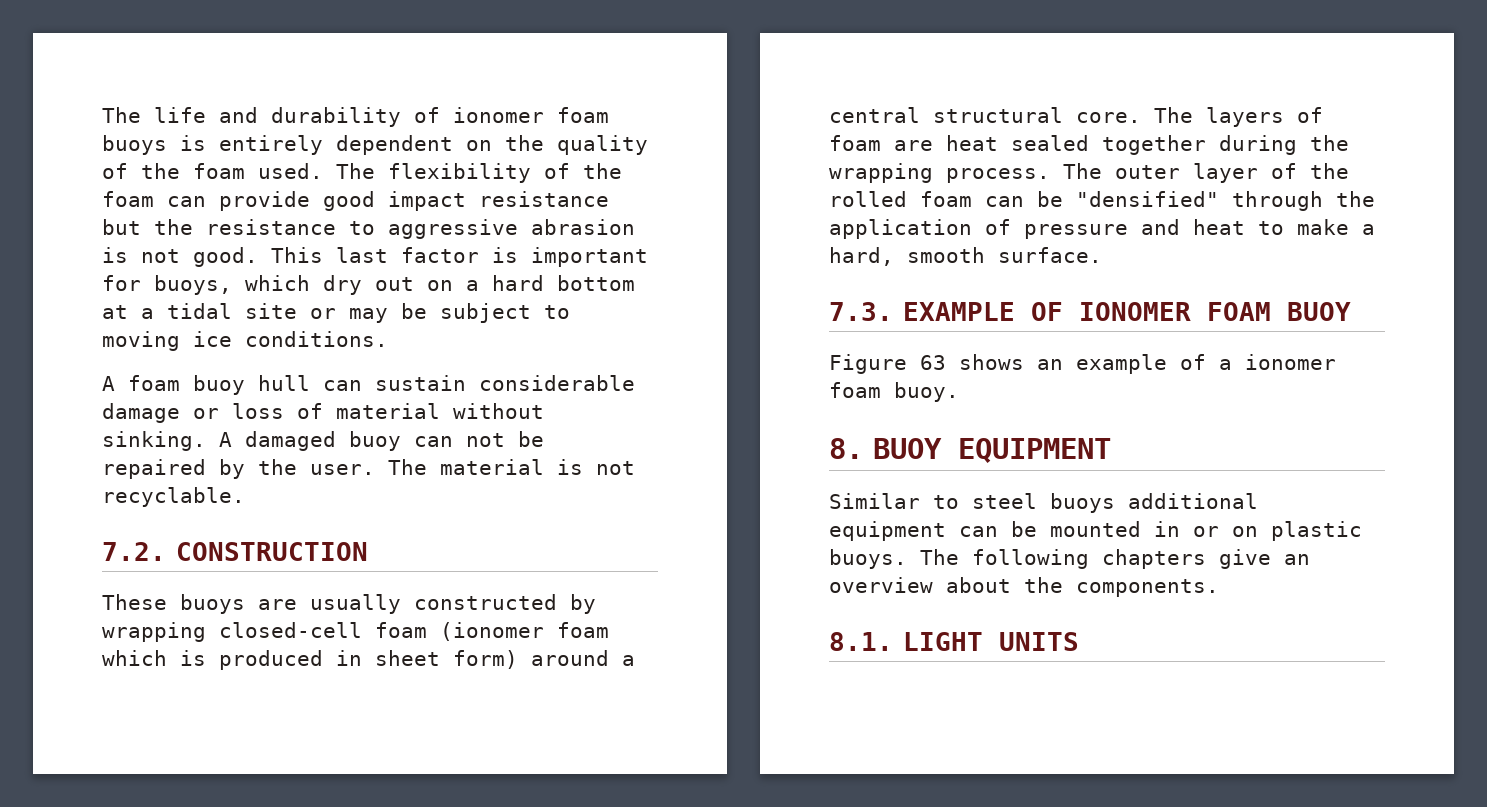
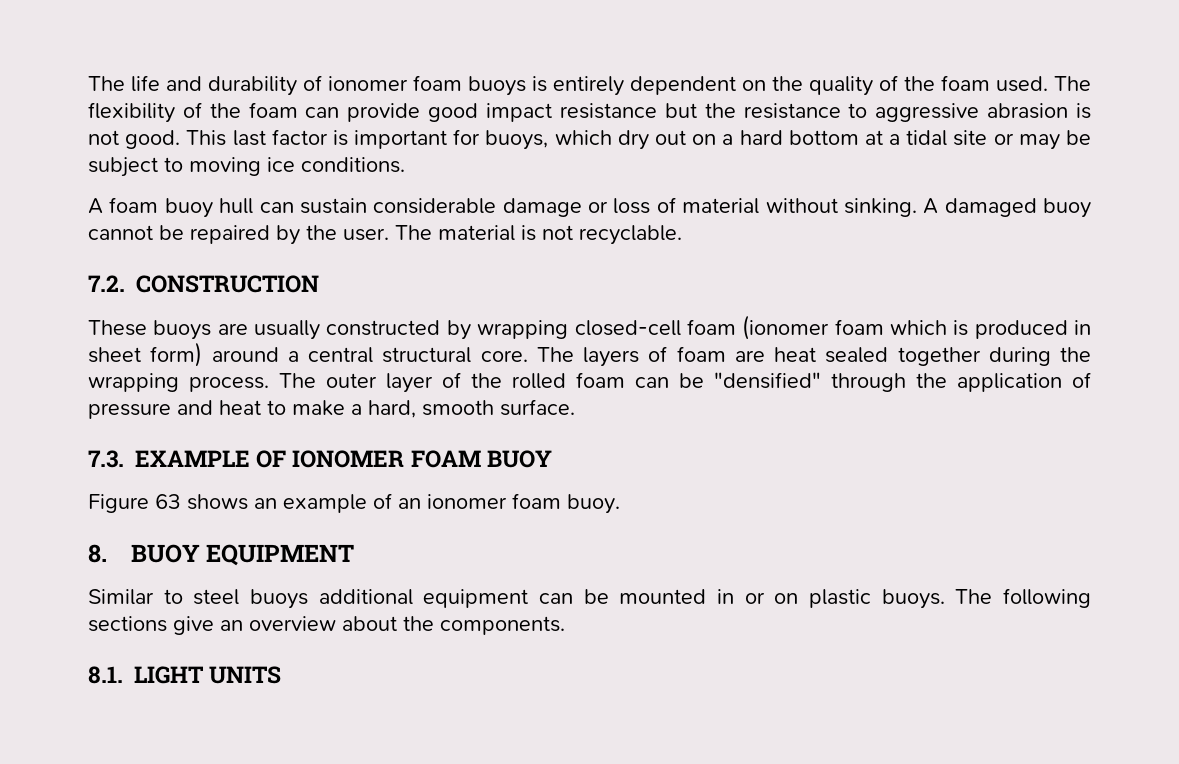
[414,433,505,447] can not -> [88,225,153,240] cannot
[1219,359,1232,370] a -> [398,498,421,509] an
[1102,549,1206,569] chapters -> [88,616,167,632] sections

